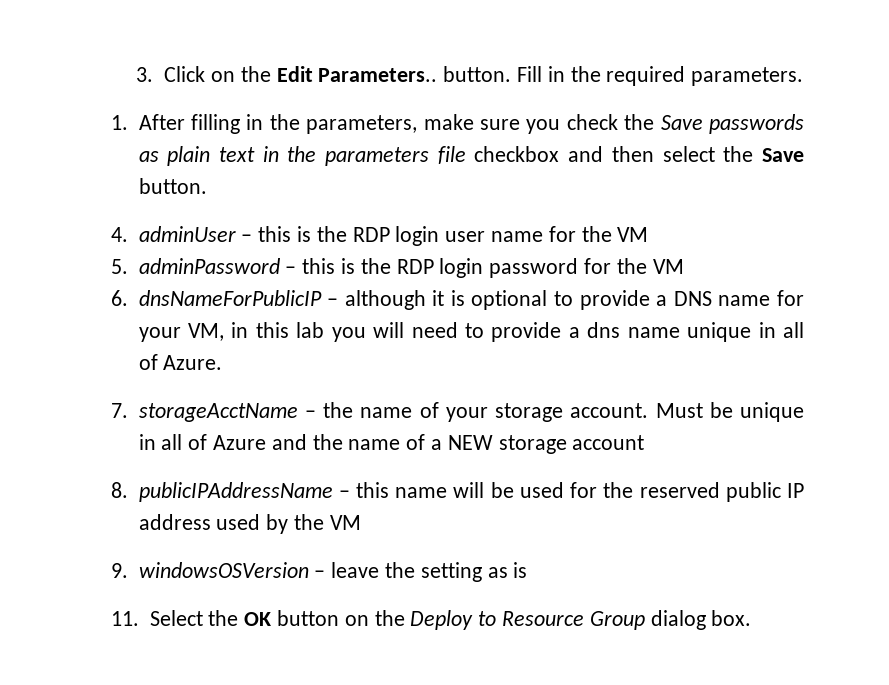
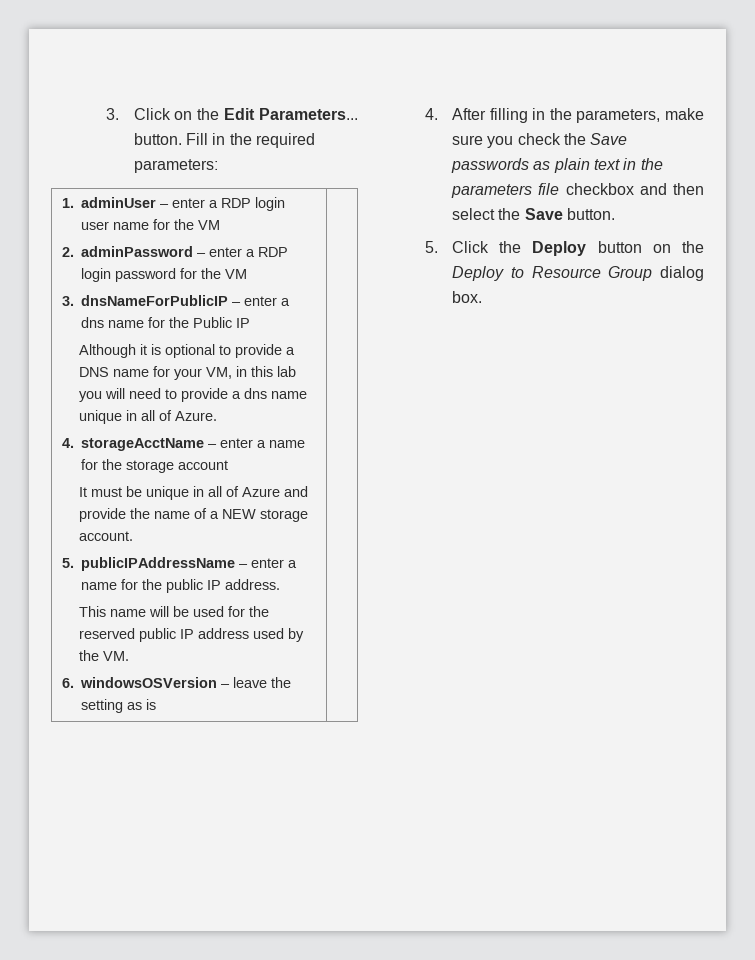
[318,68,438,82] Parameters.. -> [259,108,359,120] Parameters...
[691,67,804,86] [110,115,128,130] parameters. // 1. -> [133,159,218,173] [62,197,286,211] [81,219,221,230] [62,246,289,257] [81,268,248,282] [62,295,291,306] [81,317,251,328] [78,344,295,358] [78,366,296,380] [78,388,307,402] [78,410,217,424] [62,438,306,451] [81,459,229,473] [78,486,308,500] [78,508,308,522] [78,531,133,541] [62,557,298,571] [81,579,281,593] [78,606,269,617] [78,628,304,642] [78,650,129,661] [62,677,292,688] [81,699,157,713] [424,108,438,120] parameters: // 1. adminUser – enter a RDP login user name for the VM // 2. adminPassword – enter a RDP login password for the VM // 3. dnsNameForPublicIP – enter a dns name for the Public IP // Although it is optional to provide a DNS name for your VM, in this lab you will need to provide a dns name unique in all of Azure. // 4. storageAcctName – enter a name for the storage account // It must be unique in all of Azure and provide the name of a NEW storage account. // 5. publicIPAddressName – enter a name for the public IP address. // This name will be used for the reserved public IP address used by the VM. // 6. windowsOSVersion – leave the setting as is | // 4.
[110,226,649,246] [110,258,684,278] [110,290,805,310] [138,322,804,342] [138,354,223,370] [110,402,804,422] [138,434,645,454] [110,482,805,502] [138,514,361,534] [110,562,528,582] [110,610,272,626] 4. adminUser – this is the RDP login user name for the VM // 5. adminPassword – this is the RDP login password for the VM // 6. dnsNameForPublicIP – although it is optional to provide a DNS name for your VM, in this lab you will need to provide a dns name unique in all of Azure. // 7. storageAcctName – the name of your storage account. Must be unique in all of Azure and the name of a NEW storage account // 8. publicIPAddressName – this name will be used for the reserved public IP address used by the VM // 9. windowsOSVersion – leave the setting as is // 11. Select the OK -> [424,241,587,256] 5. Click the Deploy

